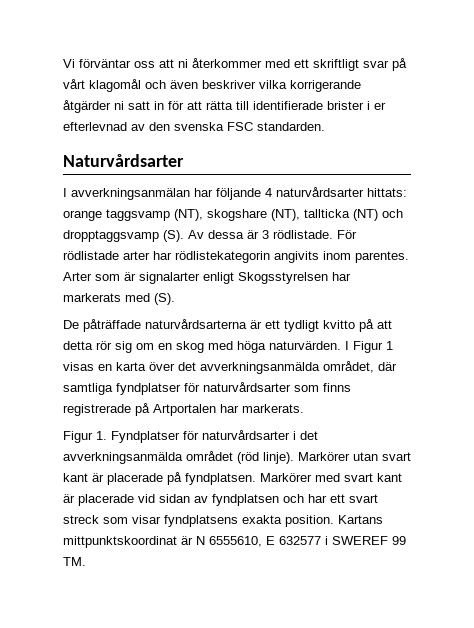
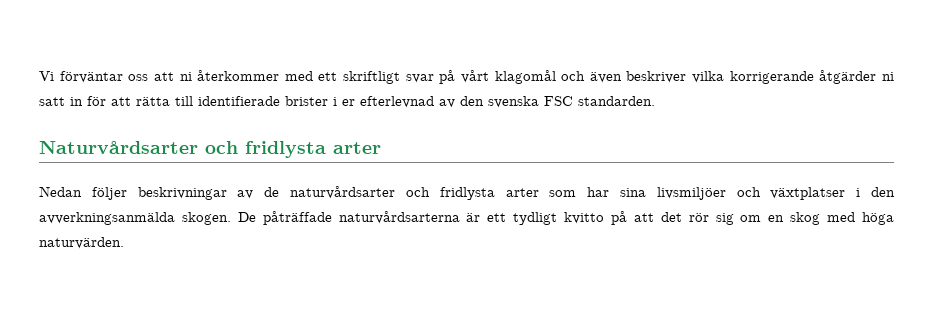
[63,187,407,200] [63,209,403,221] [63,230,357,242] [63,251,409,263] [63,272,351,284] [63,293,175,305] // I avverkningsanmälan har följande 4 naturvårdsarter hittats: orange taggsvamp (NT), skogshare (NT), tallticka (NT) och dropptaggsvamp (S). Av dessa är 3 rödlistade. För rödlistade arter har rödlistekategorin angivits inom parentes. Arter som är signalarter enligt Skogsstyrelsen har markerats med (S). // -> [205,141,381,158] [39,186,895,200] [39,212,231,225] och fridlysta arter // Nedan följer beskrivningar av de naturvårdsarter och fridlysta arter som har sina livsmiljöer och växtplatser i den avverkningsanmälda skogen.
[63,341,93,350] detta -> [660,212,682,222] det
[345,341,393,353] [63,361,397,374] [63,382,351,395] [63,403,304,416] [63,430,318,443] [63,451,411,464] [63,472,402,485] [63,494,378,506] [63,515,383,527] [63,536,406,548] [63,557,86,566] I Figur 1 visas en karta över det avverkningsanmälda området, där samtliga fyndplatser för naturvårdsarter som finns registrerade på Artportalen har markerats. // Figur 1. Fyndplatser för naturvårdsarter i det avverkningsanmälda området (röd linje). Markörer utan svart kant är placerade på fyndplatsen. Markörer med svart kant är placerade vid sidan av fyndplatsen och har ett svart streck som visar fyndplatsens exakta position. Kartans mittpunktskoordinat är N 6555610, E 632577 i SWEREF 99 TM. -> (124, 243) none

